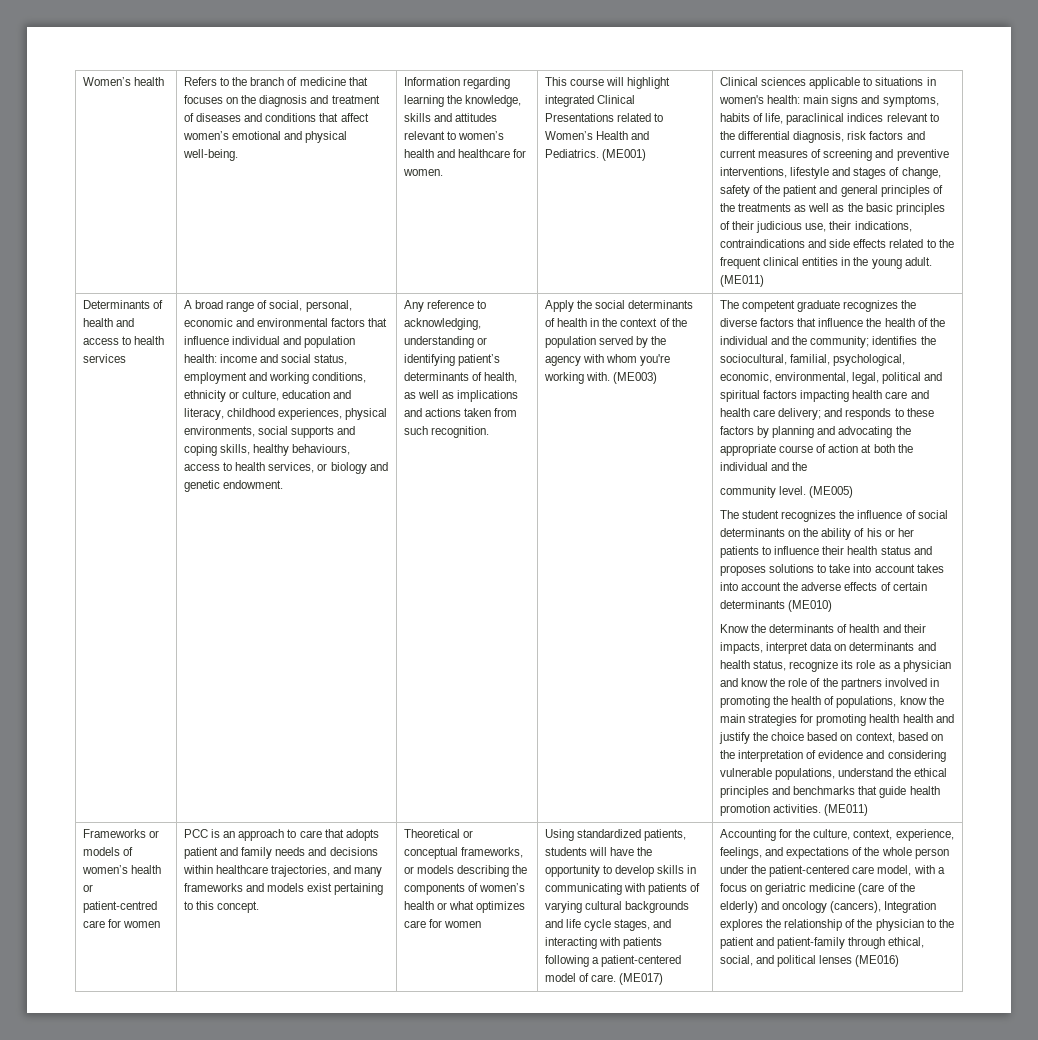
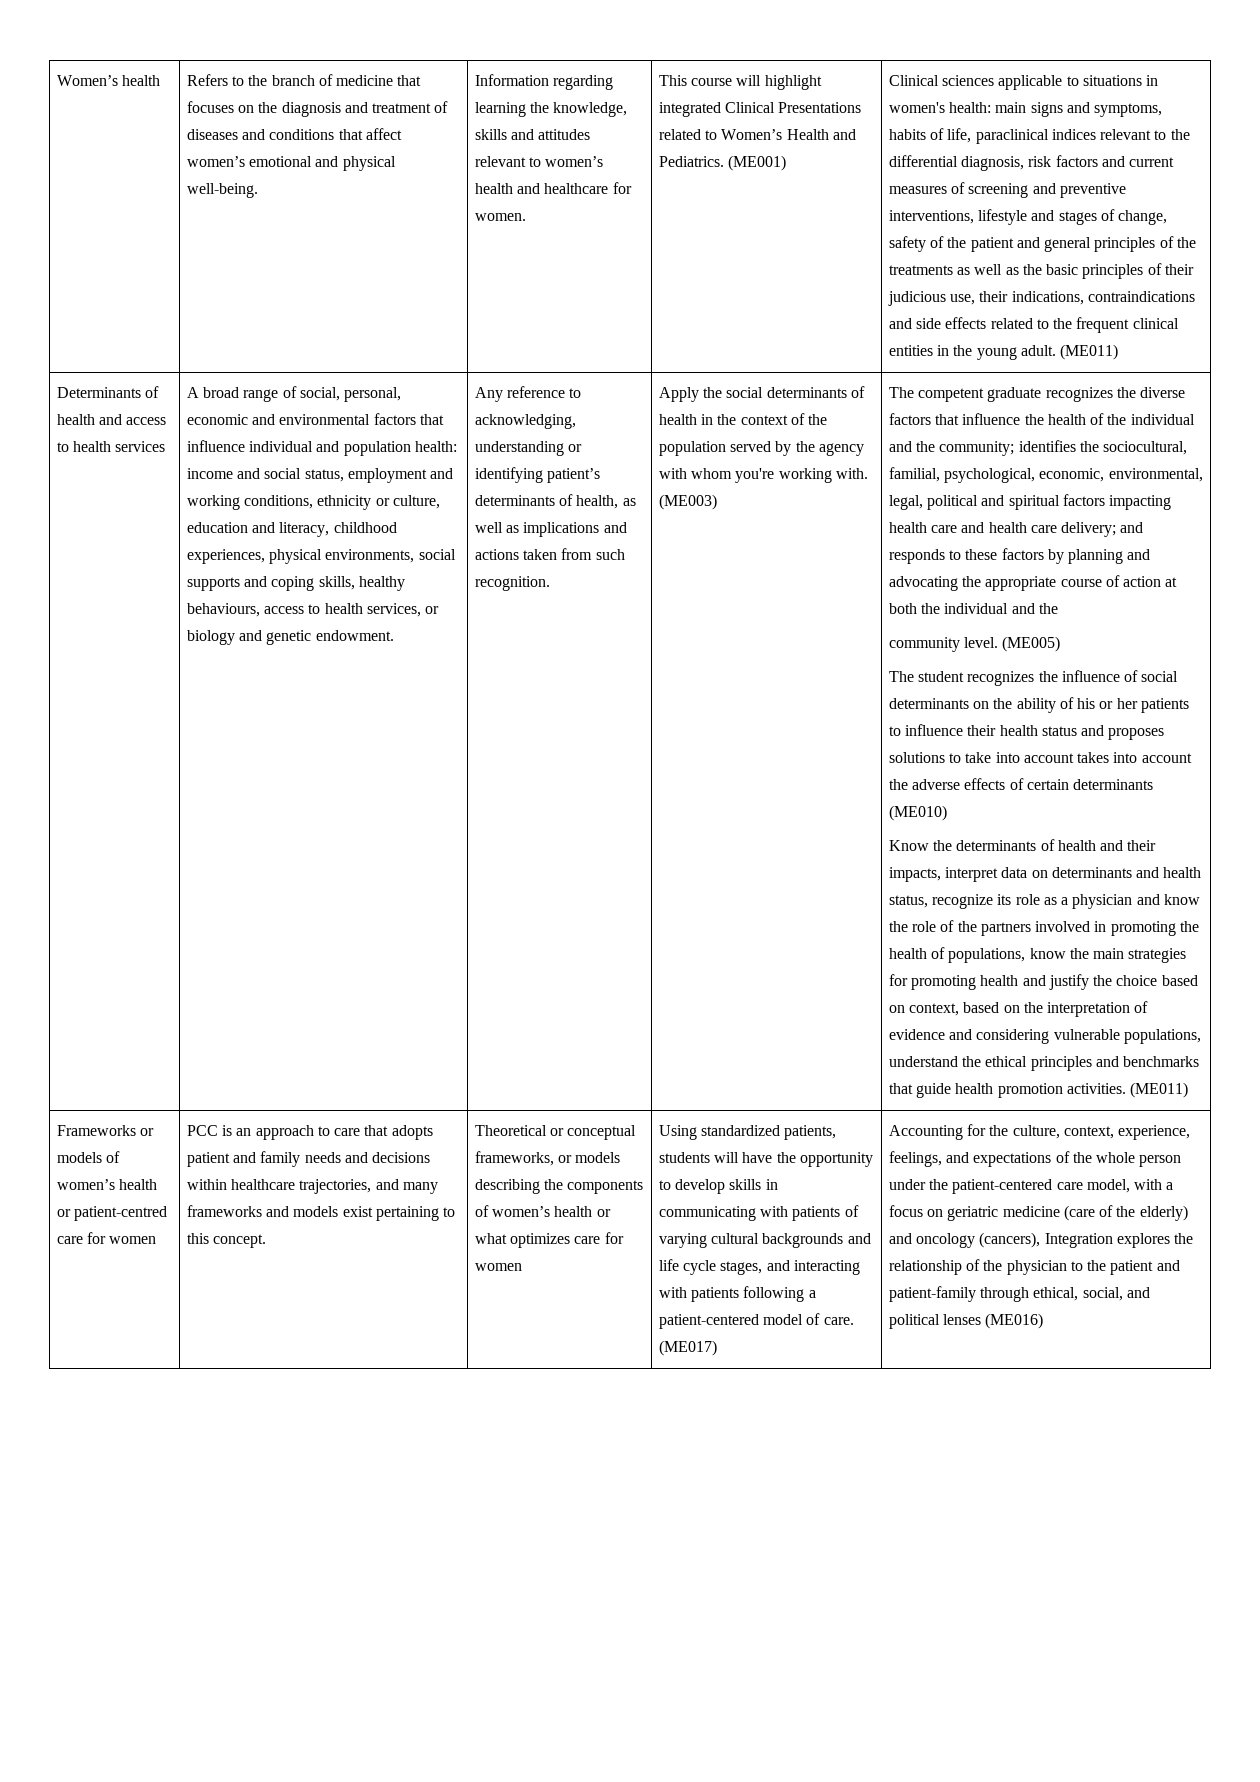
[902,714,933,723] health -> (1019, 980) none

